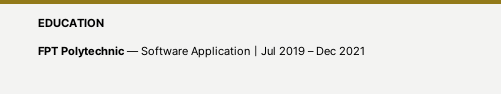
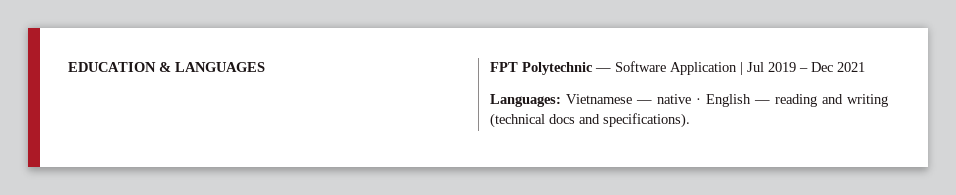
(104, 23) none -> [159,62,265,72] & LANGUAGES
(366, 51) none -> [490,94,888,107] [490,113,690,128] // Languages: Vietnamese — native · English — reading and writing (technical docs and specifications).

